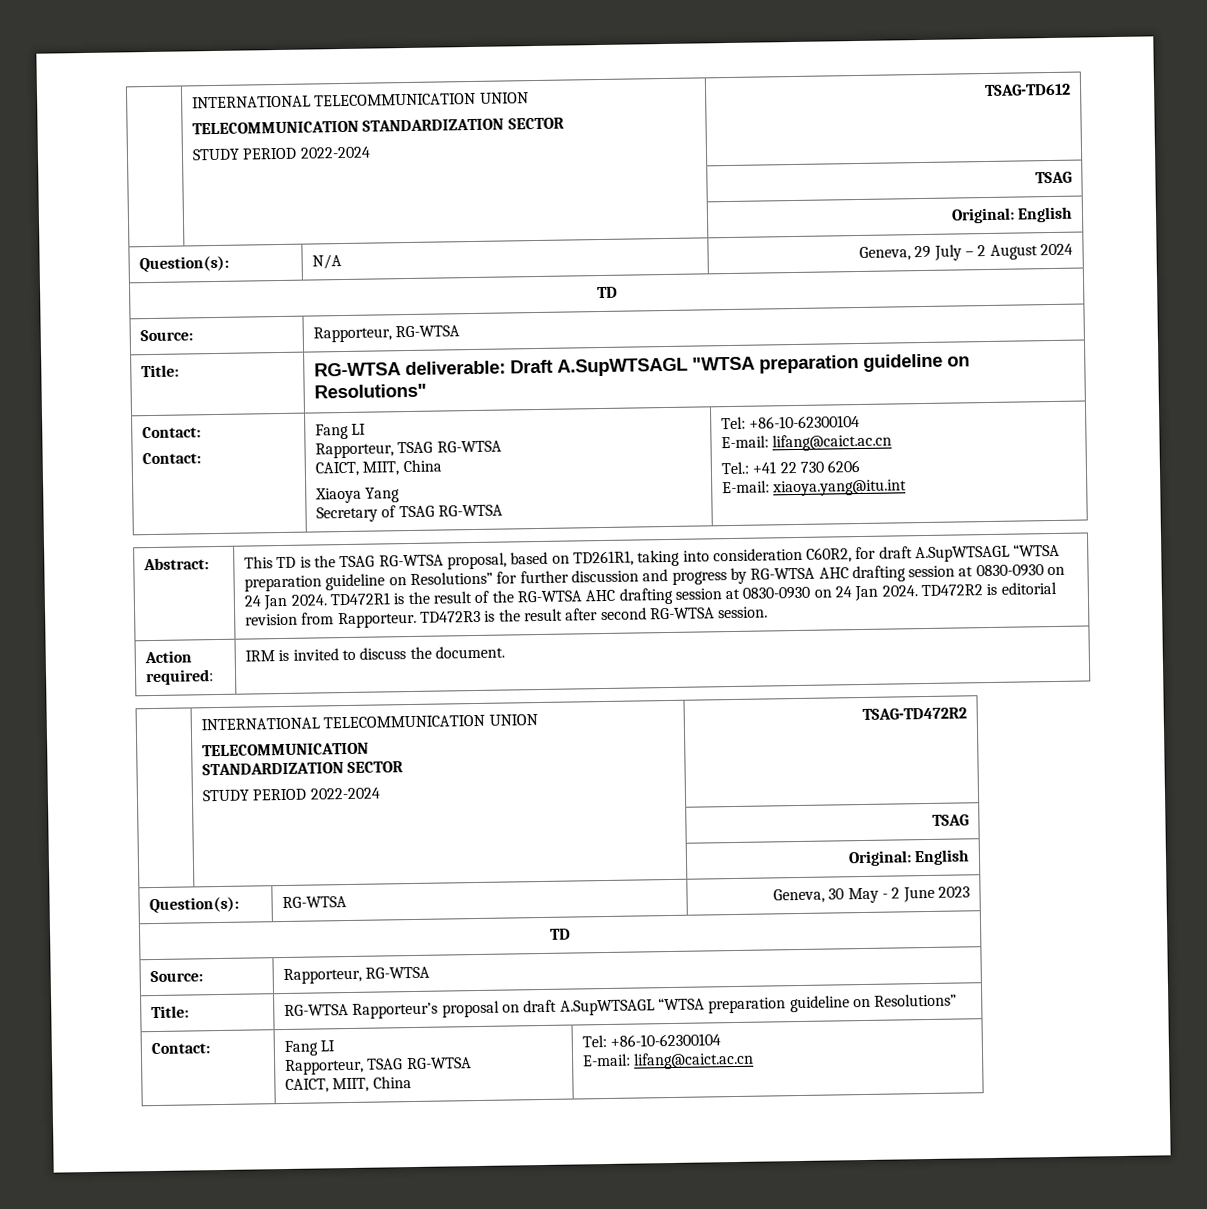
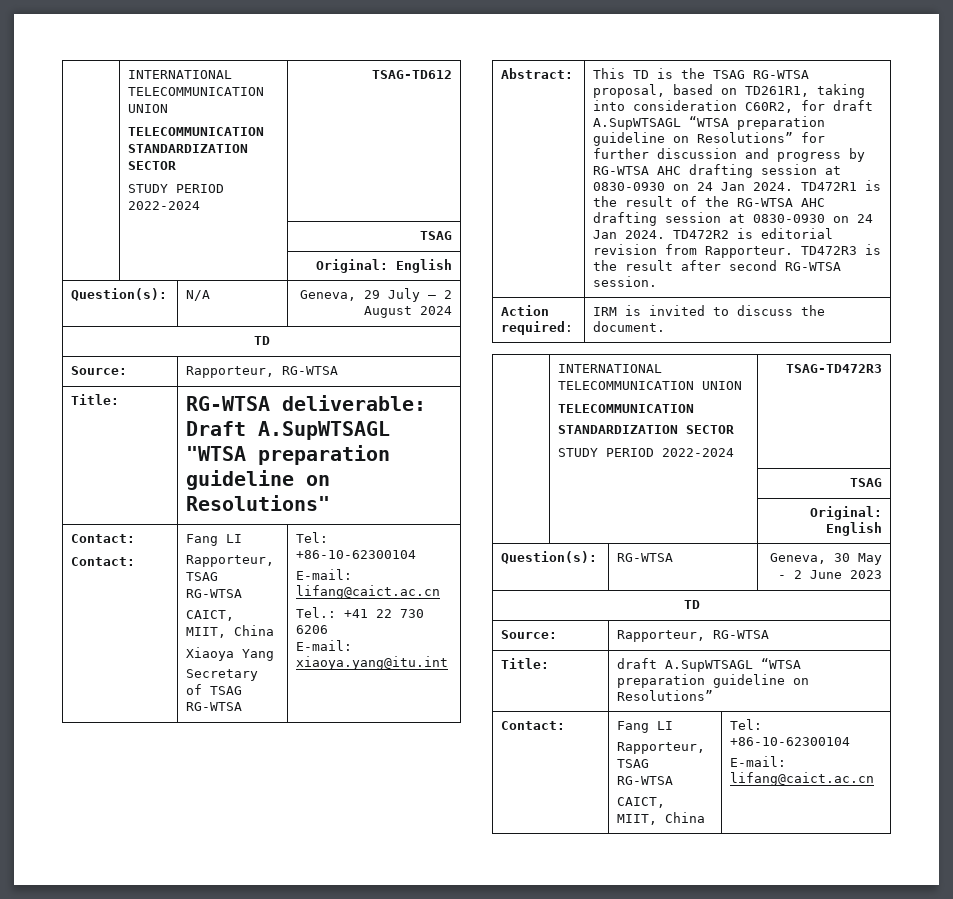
[862,707,968,720] TSAG-TD472R2 -> [785,364,882,373] TSAG-TD472R3
[283,1000,520,1019] RG-WTSA Rapporteur’s proposal on -> (550, 663) none

